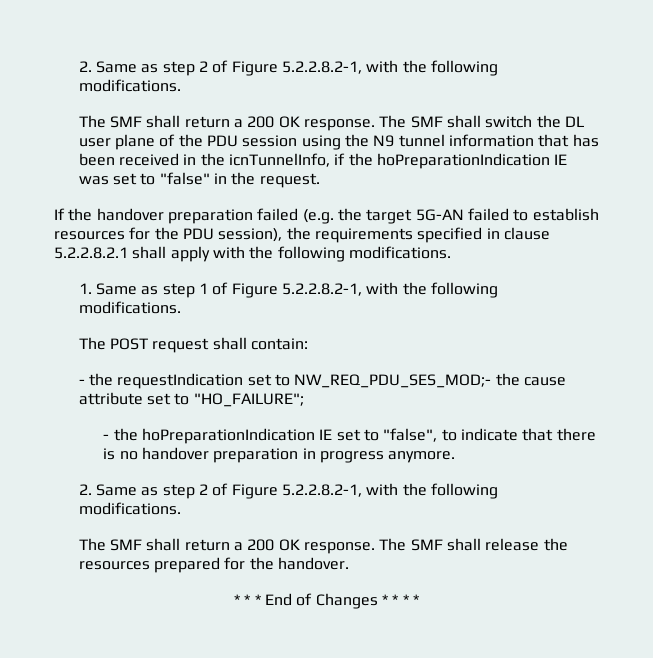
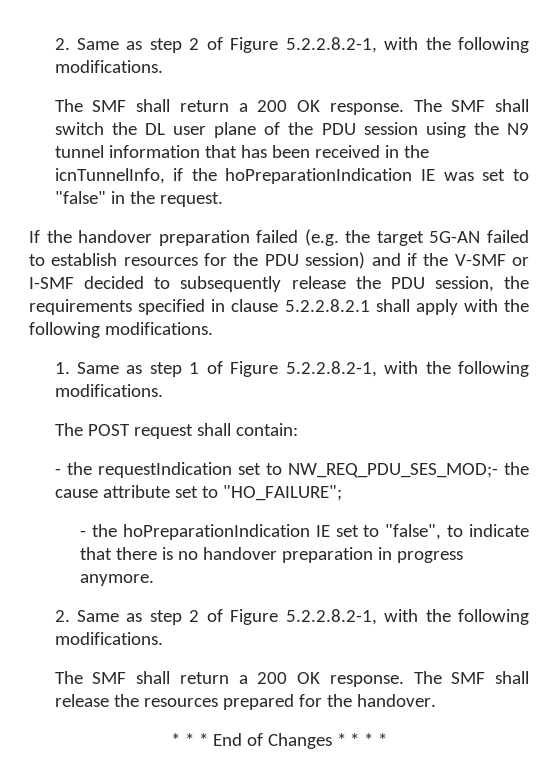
[218,228,283,242] session), -> [305,252,530,269] [29,276,494,292] session) and if the V-SMF or I-SMF decided to subsequently release the PDU session,

